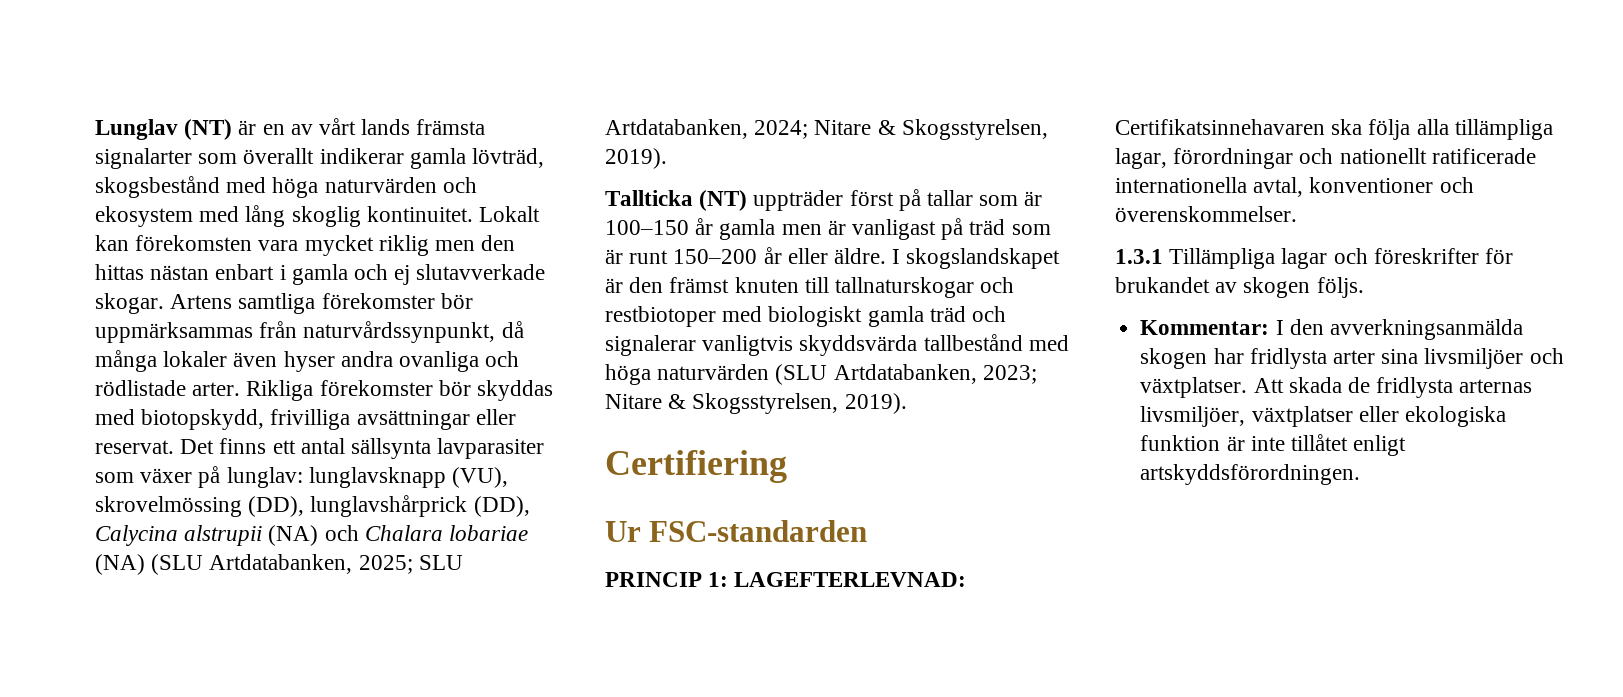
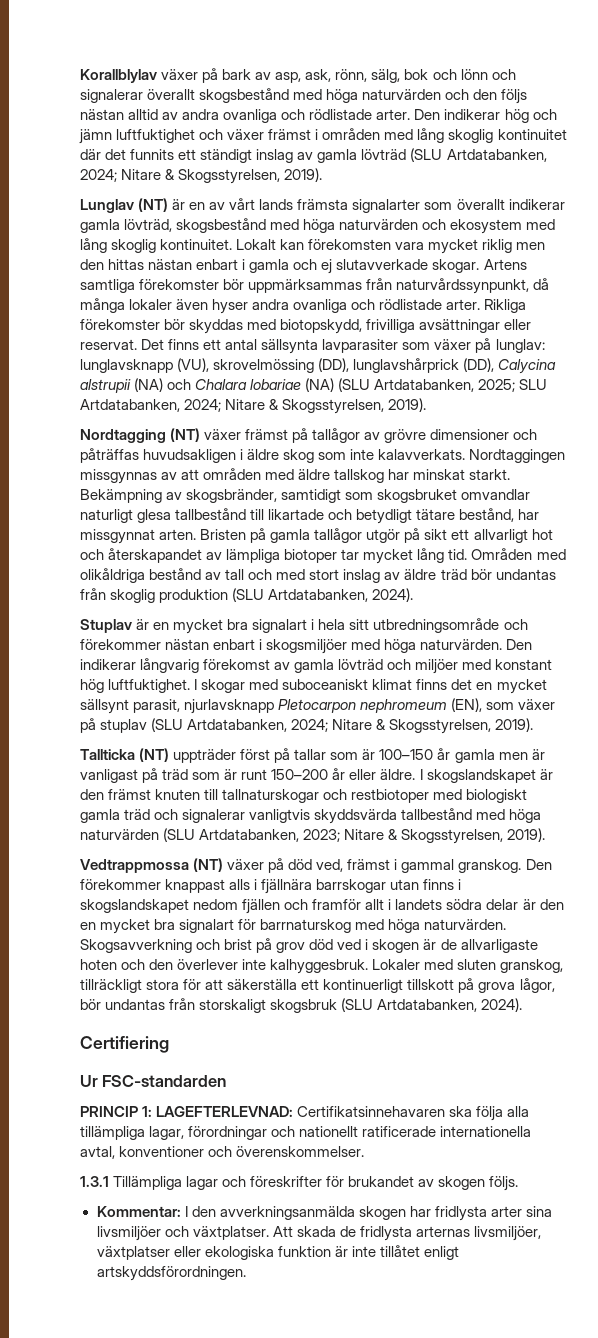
(95, 129) none -> [80,68,516,83] [80,88,528,104] [80,109,557,123] [79,128,567,144] [80,148,547,163] [80,168,323,184] Korallblylav växer på bark av asp, ask, rönn, sälg, bok och lönn och signalerar överallt skogsbestånd med höga naturvärden och den följs nästan alltid av andra ovanliga och rödlistade arter. Den indikerar hög och jämn luftfuktighet och växer främst i områden med lång skoglig kontinuitet där det funnits ett ständigt inslag av gamla lövträd (SLU Artdatabanken, 2024; Nitare & Skogsstyrelsen, 2019). //
(667, 158) none -> [80,428,538,443] [80,448,566,463] [80,468,511,484] [80,489,531,503] [80,508,540,524] [80,528,553,544] [80,548,566,564] [80,568,556,583] [80,588,414,603] [80,618,528,634] [80,639,533,654] [80,658,553,674] [80,679,547,694] [80,698,556,714] [80,718,534,734] // Nordtagging (NT) växer främst på tallågor av grövre dimensioner och påträffas huvudsakligen i äldre skog som inte kalavverkats. Nordtaggingen missgynnas av att områden med äldre tallskog har minskat starkt. Bekämpning av skogsbränder, samtidigt som skogsbruket omvandlar naturligt glesa tallbestånd till likartade och betydligt tätare bestånd, har missgynnat arten. Bristen på gamla tallågor utgör på sikt ett allvarligt hot och återskapandet av lämpliga biotoper tar mycket lång tid. Områden med olikåldriga bestånd av tall och med stort inslag av äldre träd bör undantas från skoglig produktion (SLU Artdatabanken, 2024). // Stuplav är en mycket bra signalart i hela sitt utbredningsområde och förekommer nästan enbart i skogsmiljöer med höga naturvärden. Den indikerar långvarig förekomst av gamla lövträd och miljöer med konstant hög luftfuktighet. I skogar med suboceaniskt klimat finns det en mycket sällsynt parasit, njurlavsknapp Pletocarpon nephromeum (EN), som växer på stuplav (SLU Artdatabanken, 2024; Nitare & Skogsstyrelsen, 2019).
(907, 403) none -> [80,858,552,873] [80,879,462,894] [80,899,564,914] [80,919,507,934] [80,938,538,953] [80,959,564,974] [80,978,555,993] [80,998,523,1013] // Vedtrappmossa (NT) växer på död ved, främst i gammal granskog. Den förekommer knappast alls i fjällnära barrskogar utan finns i skogslandskapet nedom fjällen och framför allt i landets södra delar är den en mycket bra signalart för barrnaturskog med höga naturvärden. Skogsavverkning och brist på grov död ved i skogen är de allvarligaste hoten och den överlever inte kalhyggesbruk. Lokaler med sluten granskog, tillräckligt stora för att säkerställa ett kontinuerligt tillskott på grova lågor, bör undantas från storskaligt skogsbruk (SLU Artdatabanken, 2024).

